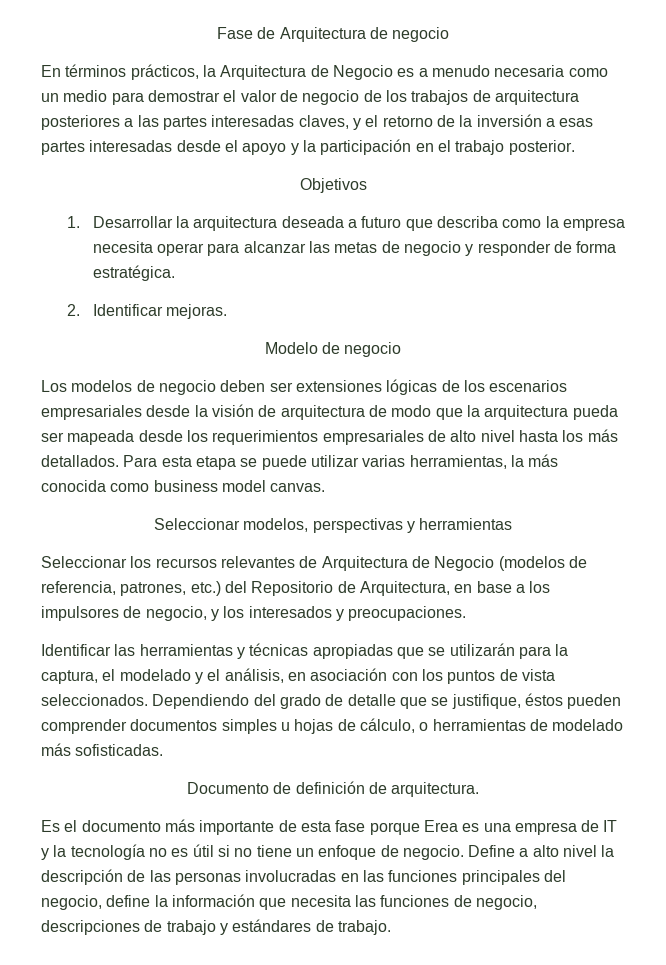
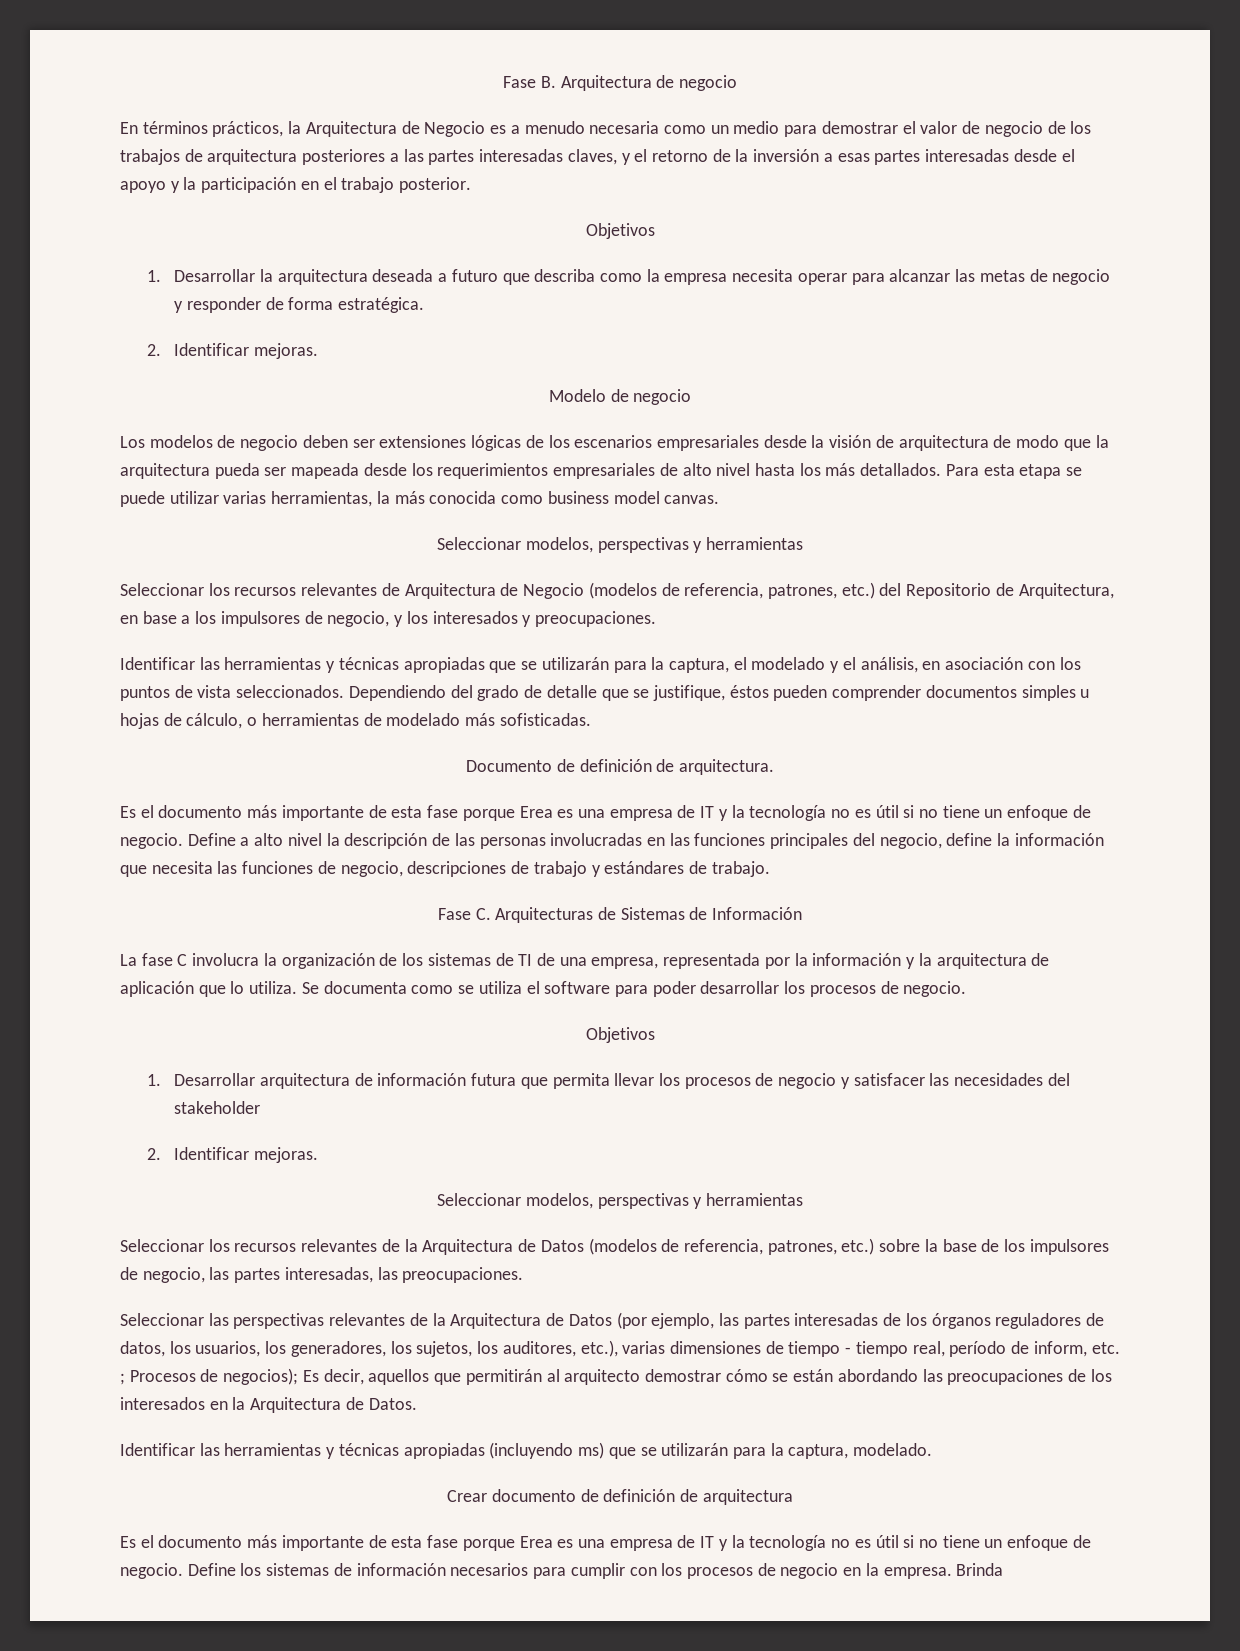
[216,27,276,39] Fase de -> [503,76,556,88] Fase B.
(391, 927) none -> [437,907,803,923] [120,953,1050,969] [120,981,967,997] [585,1027,655,1043] [147,1073,1070,1089] [174,1101,261,1114] [147,1147,318,1163] [437,1193,803,1209] [120,1238,1109,1255] [120,1267,524,1283] [120,1312,1105,1329] [120,1340,1120,1357] [120,1368,1112,1385] [120,1397,417,1413] [120,1442,933,1459] [447,1489,793,1505] [120,1535,1091,1551] [120,1563,1004,1579] // Fase C. Arquitecturas de Sistemas de Información // La fase C involucra la organización de los sistemas de TI de una empresa, representada por la información y la arquitectura de aplicación que lo utiliza. Se documenta como se utiliza el software para poder desarrollar los procesos de negocio. // Objetivos // 1. Desarrollar arquitectura de información futura que permita llevar los procesos de negocio y satisfacer las necesidades del stakeholder // 2. Identificar mejoras. // Seleccionar modelos, perspectivas y herramientas // Seleccionar los recursos relevantes de la Arquitectura de Datos (modelos de referencia, patrones, etc.) sobre la base de los impulsores de negocio, las partes interesadas, las preocupaciones. // Seleccionar las perspectivas relevantes de la Arquitectura de Datos (por ejemplo, las partes interesadas de los órganos reguladores de datos, los usuarios, los generadores, los sujetos, los auditores, etc.), varias dimensiones de tiempo - tiempo real, período de inform, etc. ; Procesos de negocios); Es decir, aquellos que permitirán al arquitecto demostrar cómo se están abordando las preocupaciones de los interesados en la Arquitectura de Datos. // Identificar las herramientas y técnicas apropiadas (incluyendo ms) que se utilizarán para la captura, modelado. // Crear documento de definición de arquitectura // Es el documento más importante de esta fase porque Erea es una empresa de IT y la tecnología no es útil si no tiene un enfoque de negocio. Define los sistemas de información necesarios para cumplir con los procesos de negocio en la empresa. Brinda

